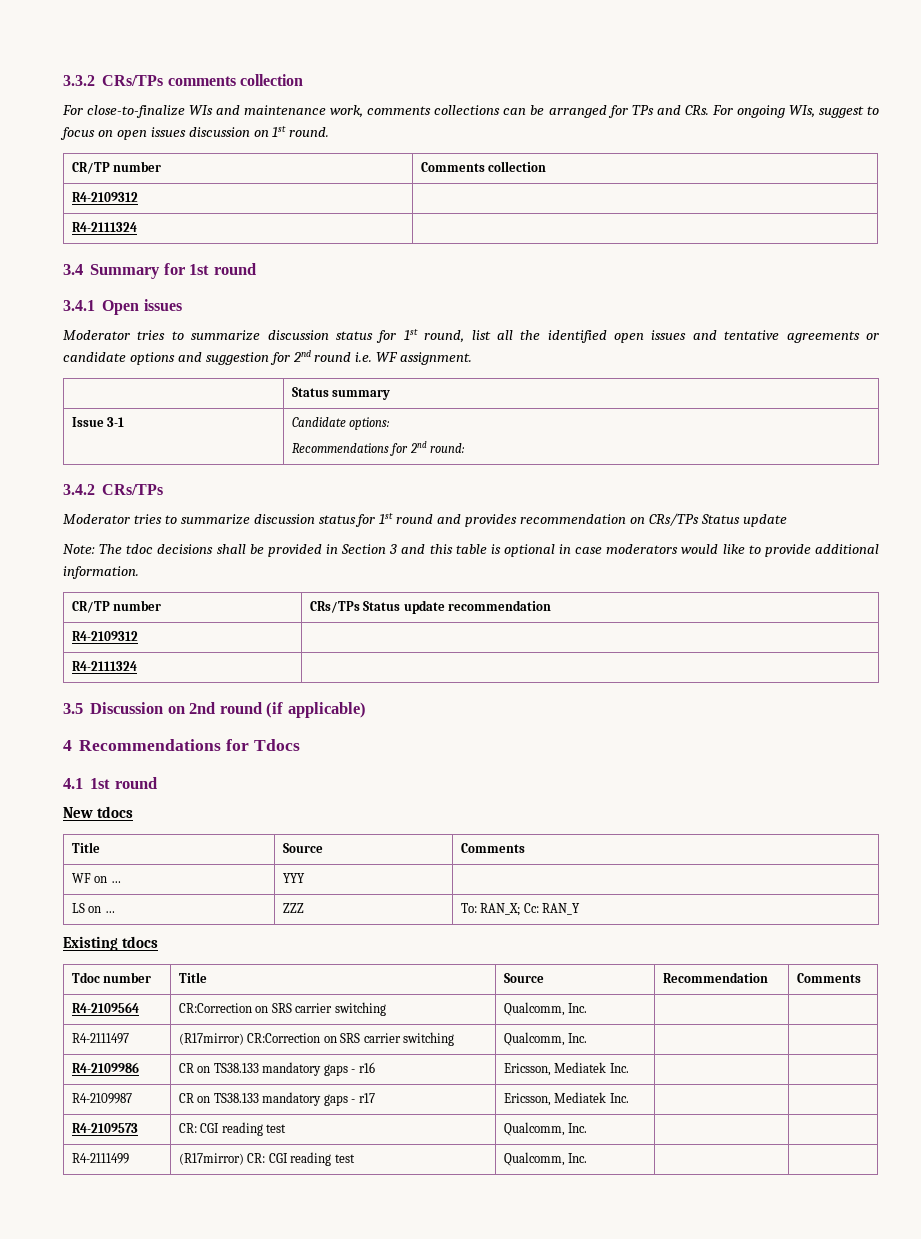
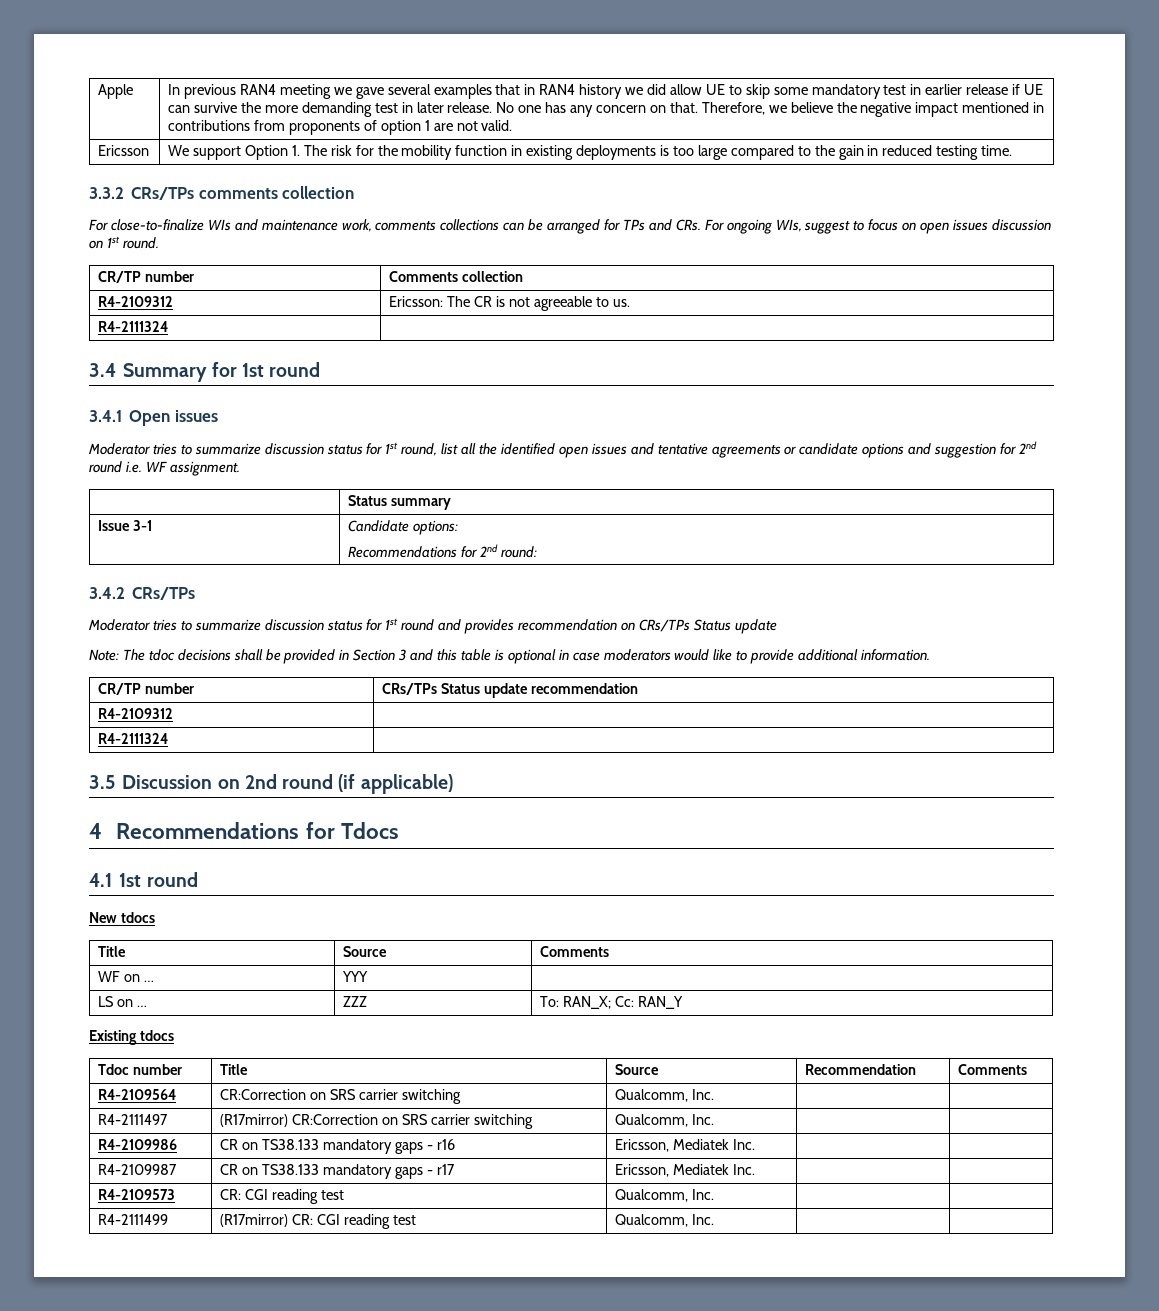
(63, 80) none -> [98,84,134,99] [168,84,1044,99] [168,102,1045,117] [168,120,513,135] [98,145,150,156] [168,145,1013,160] Apple | In previous RAN4 meeting we gave several examples that in RAN4 history we did allow UE to skip some mandatory test in earlier release if UE can survive the more demanding test in later release. No one has any concern on that. Therefore, we believe the negative impact mentioned in contributions from proponents of option 1 are not valid. // Ericsson | We support Option 1. The risk for the mobility function in existing deployments is too large compared to the gain in reduced testing time. //
(138, 197) none -> [389,296,630,311] Ericsson: The CR is not agreeable to us.

